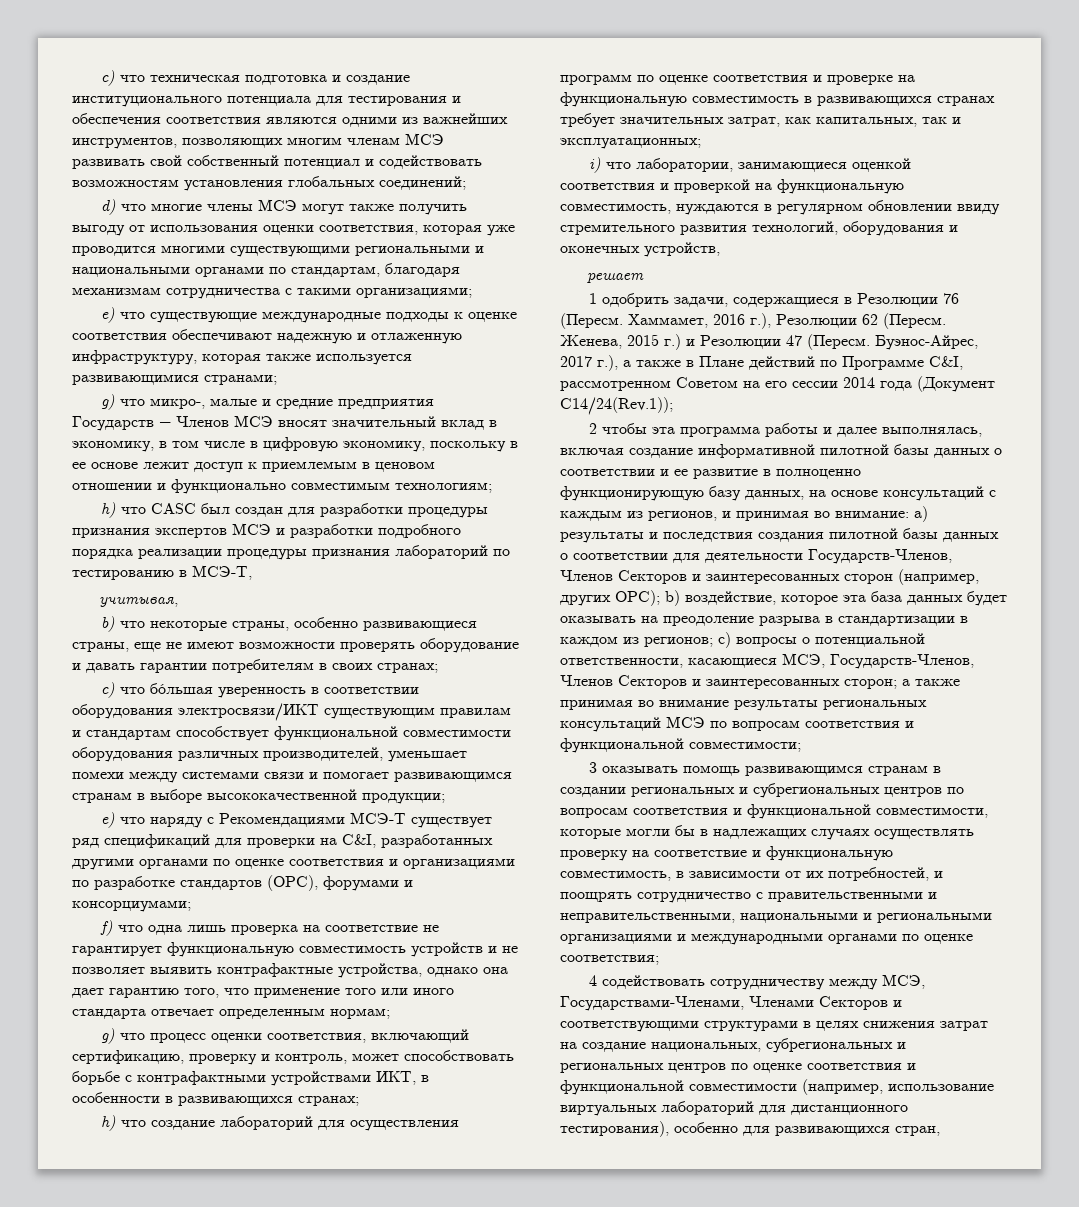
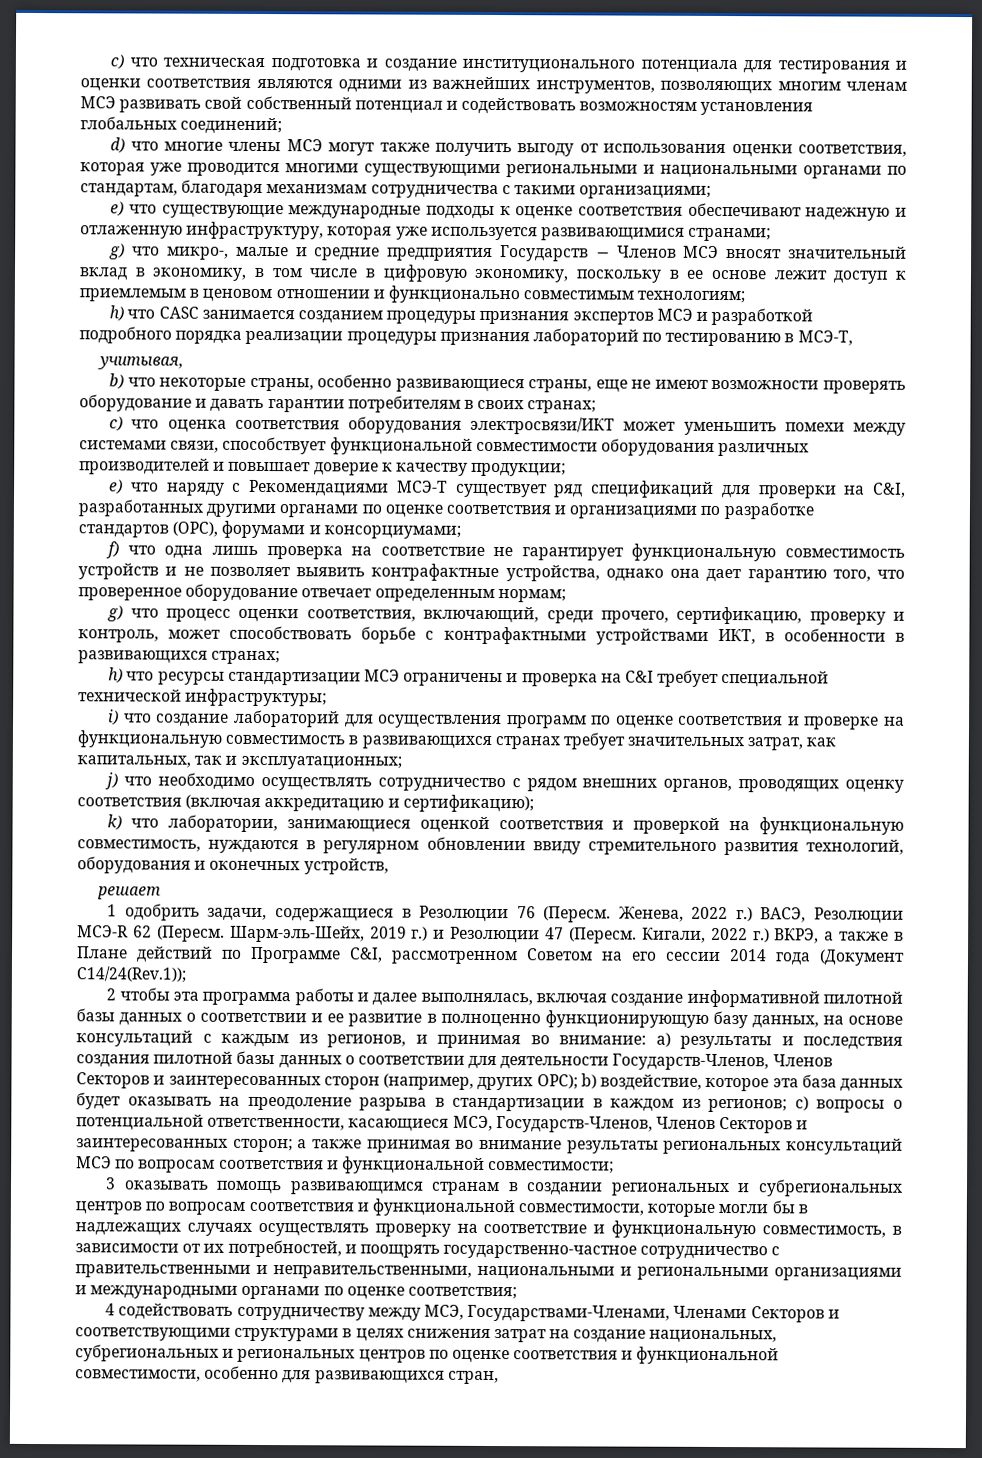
[72,113,161,124] обеспечения -> [80,78,141,92] оценки
[266,354,311,361] также -> [395,226,428,240] уже
[200,503,403,517] был создан для разработки -> [201,309,383,324] занимается созданием
[290,524,373,538] разработки -> [711,307,814,326] разработкой
[149,683,419,698] [72,703,511,721] [72,729,171,740] бóльшая уверенность в соответствии оборудования электросвязи/ИКТ существующим правилам и стандартам -> [167,416,906,436] [79,440,220,453] оценка соответствия оборудования электросвязи/ИКТ может уменьшить помехи между системами связи,
[263,747,467,762] [72,771,512,783] [72,789,357,803] производителей, уменьшает помехи между системами связи и помогает развивающимся странам в выборе высококачественной -> [79,458,468,476] производителей и повышает доверие к качеству
[254,987,454,998] [72,1009,146,1019] применение того или иного стандарта -> [78,583,299,602] проверенное оборудование
[370,1029,469,1043] включающий -> [423,606,669,624] включающий, среди прочего,
(146, 1123) none -> [157,669,830,688] [78,688,328,707] [108,709,152,726] ресурсы стандартизации МСЭ ограничены и проверка на C&I требует специальной технической инфраструктуры; // i) что
[588,157,601,173] i) -> [104,772,904,793] [77,794,534,813] [107,814,123,831] j) что необходимо осуществлять сотрудничество с рядом внешних органов, проводящих оценку соответствия (включая аккредитацию и сертификацию); // k)
[628,313,946,329] [560,334,659,349] Хаммамет, 2016 г.), Резолюции 62 (Пересм. Женева, 2015 -> [618,906,904,924] [77,925,407,943] Женева, 2022 г.) ВАСЭ, Резолюции МСЭ-R 62 (Пересм. Шарм-эль-Шейх, 2019
[875,335,978,350] [560,355,618,371] Буэнос-Айрес, 2017 г.), -> [641,927,820,944] Кигали, 2022 г.) ВКРЭ,
(632, 897) none -> [443,1244,638,1259] государственно-частное
[689,1079,994,1095] [560,1101,908,1116] [560,1121,669,1137] совместимости (например, использование виртуальных лабораторий для дистанционного тестирования), -> [75,1369,201,1382] совместимости,

